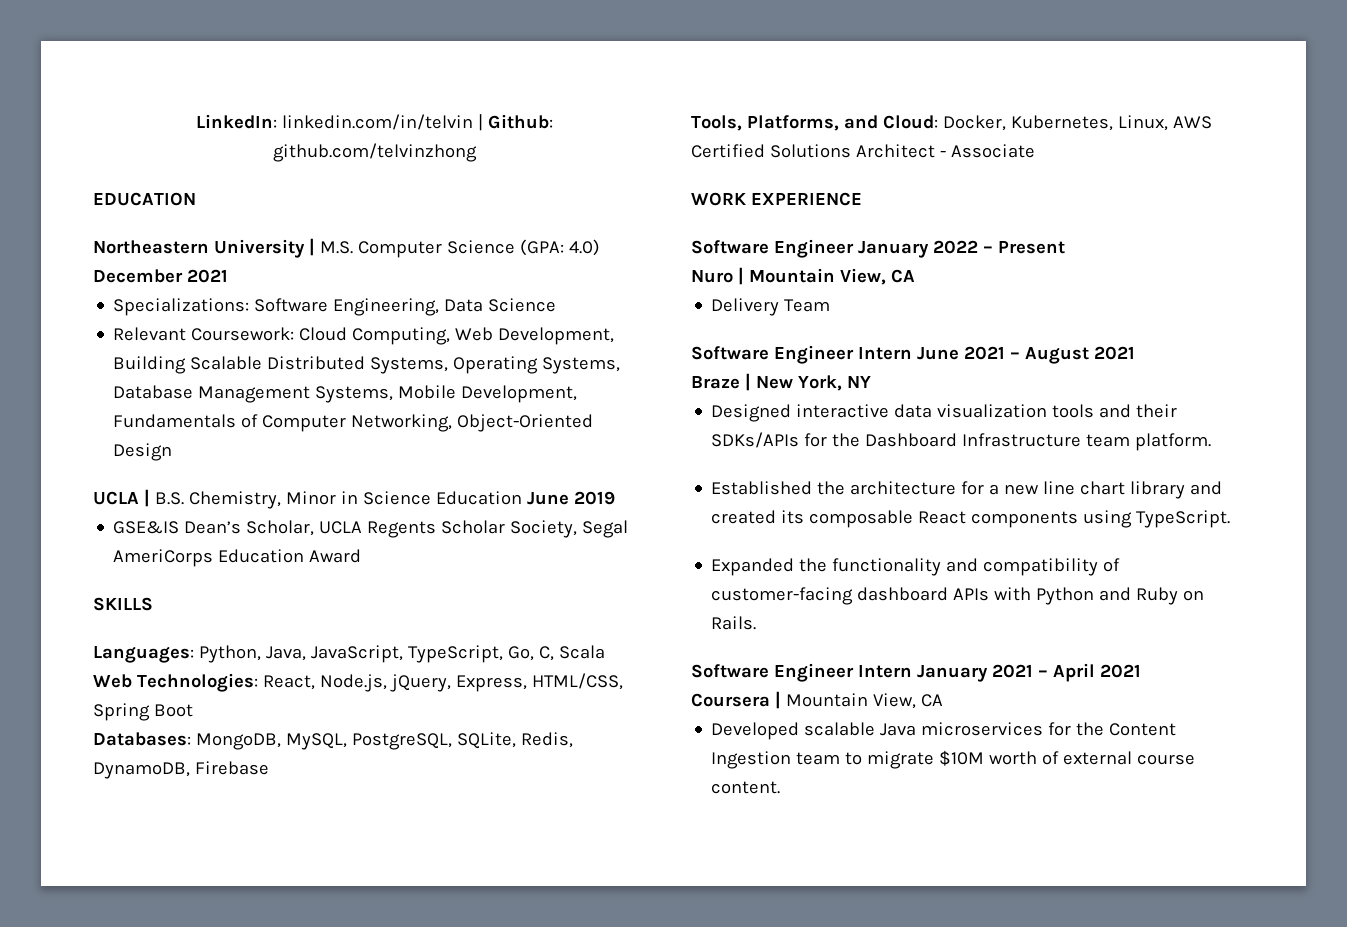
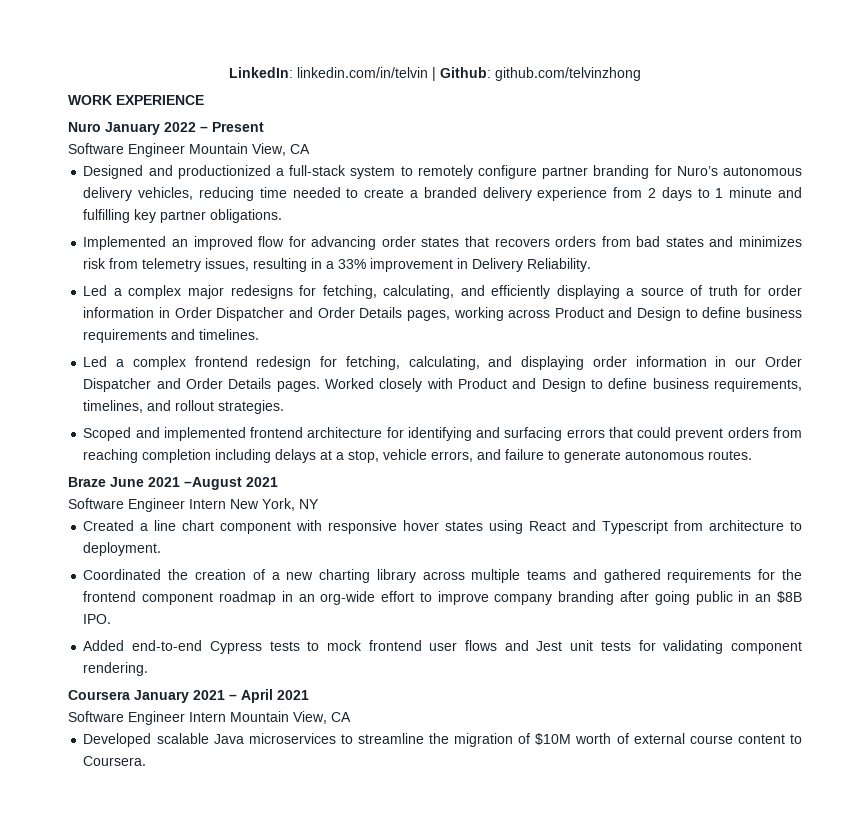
[93,192,196,206] [93,238,600,258] [93,269,228,283] [113,298,557,316] [113,327,615,345] [113,356,621,374] [113,385,578,403] [113,414,594,432] [113,443,173,461] [93,489,615,509] [113,520,629,538] [113,549,362,567] [93,597,153,611] [93,645,605,663] [93,673,623,692] [93,703,193,721] [93,732,573,750] [93,761,269,779] [691,115,1212,131] [691,144,1035,158] // EDUCATION // Northeastern University | M.S. Computer Science (GPA: 4.0) December 2021 // Specializations: Software Engineering, Data Science // Relevant Coursework: Cloud Computing, Web Development, Building Scalable Distributed Systems, Operating Systems, Database Management Systems, Mobile Development, Fundamentals of Computer Networking, Object-Oriented Design // UCLA | B.S. Chemistry, Minor in Science Education June 2019 // GSE&IS Dean’s Scholar, UCLA Regents Scholar Society, Segal AmeriCorps Education Award // SKILLS // Languages: Python, Java, JavaScript, TypeScript, Go, C, Scala // Web Technologies: React, Node.js, jQuery, Express, HTML/CSS, Spring Boot // Databases: MongoDB, MySQL, PostgreSQL, SQLite, Redis, DynamoDB, Firebase // Tools, Platforms, and Cloud: Docker, Kubernetes, Linux, AWS Certified Solutions Architect - Associate -> (641, 74) none
[691,239,854,258] Software Engineer -> [68,122,101,132] Nuro
[691,267,915,285] [711,298,831,316] [691,345,1135,364] [691,373,871,391] [711,404,1178,422] [711,432,1212,451] [711,481,1223,499] [711,510,1231,528] [711,558,1121,576] [711,587,1205,605] [711,616,757,630] [691,663,912,682] Nuro | Mountain View, CA // Delivery Team // Software Engineer Intern June 2021 – August 2021 // Braze | New York, NY // Designed interactive data visualization tools and their SDKs/APIs for the Dashboard Infrastructure team platform. // Established the architecture for a new line chart library and created its composable React components using TypeScript. // Expanded the functionality and compatibility of customer-facing dashboard APIs with Python and Ruby on Rails. // Software Engineer Intern -> [68,143,310,157] [83,165,803,179] [83,187,802,201] [83,209,283,223] [83,236,803,250] [83,258,592,272] [83,285,803,299] [83,307,802,321] [83,329,260,343] [83,356,803,370] [83,378,802,392] [83,400,285,414] [83,427,803,441] [83,449,753,463] [68,477,278,490] [68,498,319,512] [83,520,803,534] [83,542,162,556] [83,569,802,583] [83,591,803,605] [83,614,112,624] [83,640,803,654] [83,662,149,676] [68,690,130,700] Software Engineer Mountain View, CA // Designed and productionized a full-stack system to remotely configure partner branding for Nuro’s autonomous delivery vehicles, reducing time needed to create a branded delivery experience from 2 days to 1 minute and fulfilling key partner obligations. // Implemented an improved flow for advancing order states that recovers orders from bad states and minimizes risk from telemetry issues, resulting in a 33% improvement in Delivery Reliability. // Led a complex major redesigns for fetching, calculating, and efficiently displaying a source of truth for order information in Order Dispatcher and Order Details pages, working across Product and Design to define business requirements and timelines. // Led a complex frontend redesign for fetching, calculating, and displaying order information in our Order Dispatcher and Order Details pages. Worked closely with Product and Design to define business requirements, timelines, and rollout strategies. // Scoped and implemented frontend architecture for identifying and surfacing errors that could prevent orders from reaching completion including delays at a stop, vehicle errors, and failure to generate autonomous routes. // Braze June 2021 –August 2021 // Software Engineer Intern New York, NY // Created a line chart component with responsive hover states using React and Typescript from architecture to deployment. // Coordinated the creation of a new charting library across multiple teams and gathered requirements for the frontend component roadmap in an org-wide effort to improve company branding after going public in an $8B IPO. // Added end-to-end Cypress tests to mock frontend user flows and Jest unit tests for validating component rendering. // Coursera
[691,691,781,709] Coursera | -> [68,711,226,725] Software Engineer Intern
[1048,722,1177,736] [711,751,935,769] for the Content Ingestion team to migrate -> [340,733,531,747] to streamline the migration of
[711,781,781,794] content. -> [737,734,803,744] [83,756,147,766] content to Coursera.

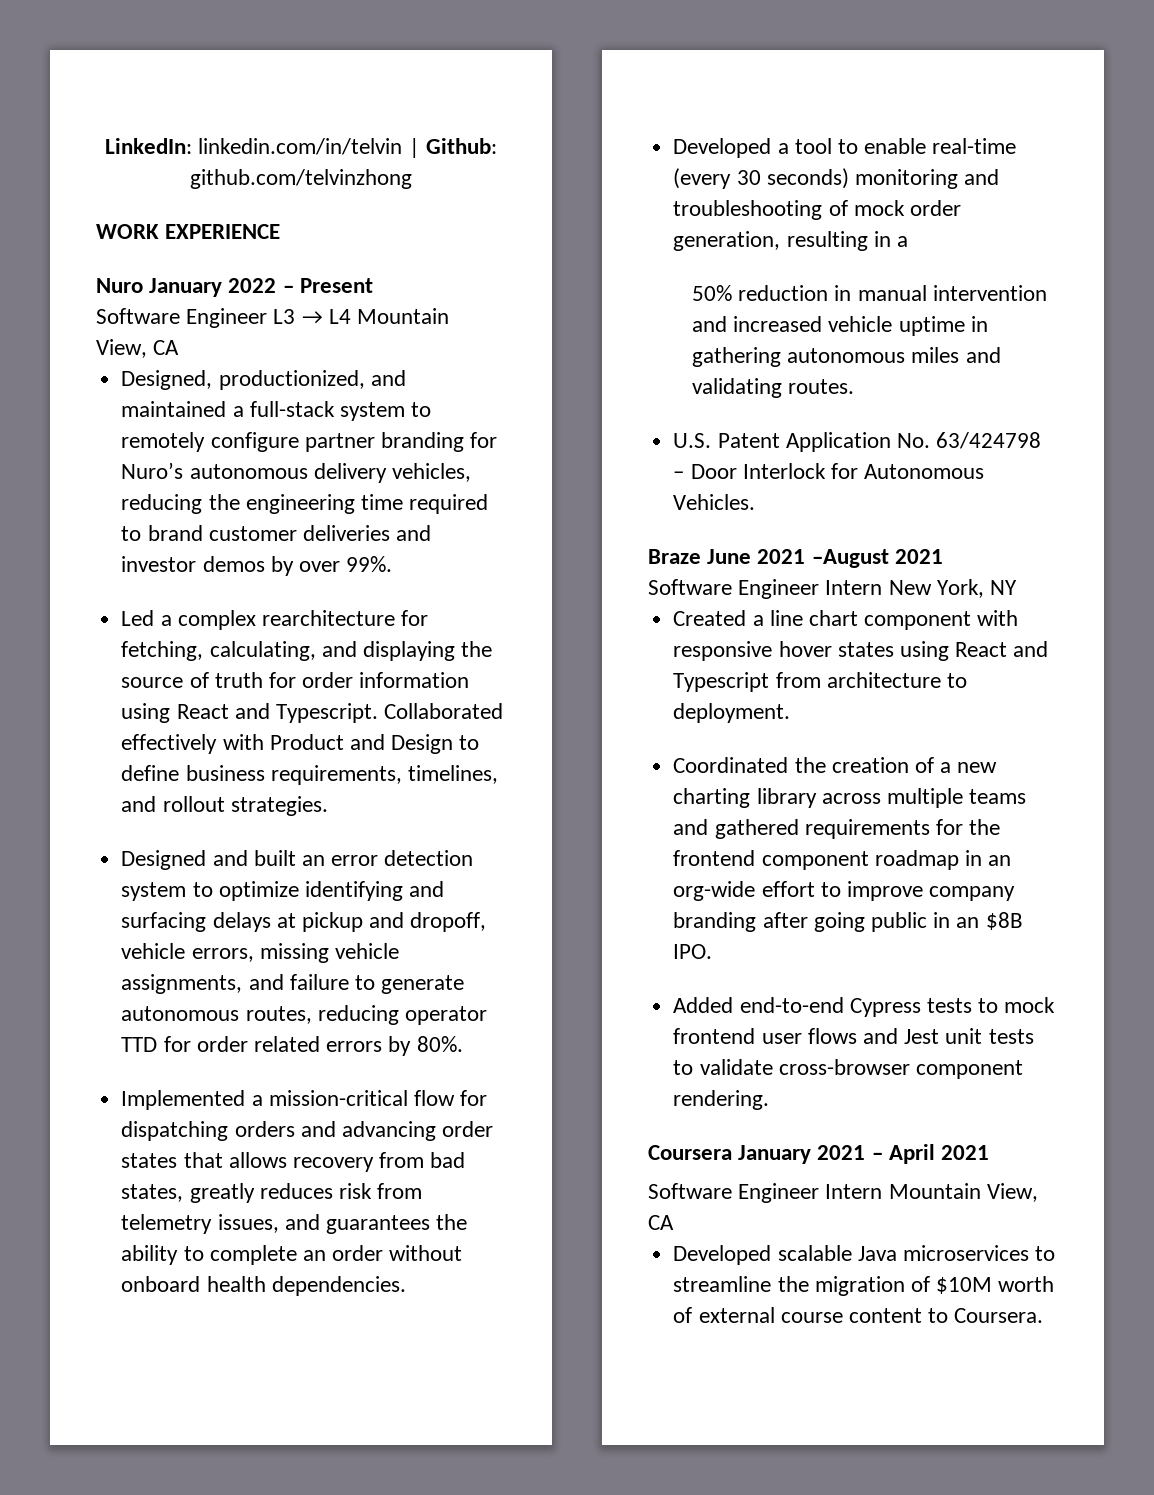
[189,143,310,156] [83,165,271,179] Mountain View, CA // Designed and productionized -> [273,308,450,324] [96,339,180,358] [121,370,406,390] [121,401,227,417] L3 → L4 Mountain View, CA // Designed, productionized, and maintained
[259,187,802,201] [83,209,283,223] [83,236,803,250] [83,258,592,272] [83,285,635,299] time needed to create a branded delivery experience from 2 days to 1 minute and fulfilling key partner obligations. // Implemented an improved flow for advancing order states that recovers orders from bad states and minimizes risk from telemetry issues, resulting in a 33% improvement in Delivery Reliability. // Led a complex major redesigns for fetching, calculating, and efficiently displaying a -> [208,494,489,514] [121,525,432,541] [121,556,393,576] [121,610,429,630] [121,641,493,661] the engineering time required to brand customer deliveries and investor demos by over 99%. // Led a complex rearchitecture for fetching, calculating, and displaying the
[159,307,802,321] [83,329,260,343] [83,356,803,370] [83,378,423,392] in Order Dispatcher and Order Details pages, working across Product and Design to define business requirements and timelines. // Led a complex frontend redesign for fetching, calculating, and displaying order information in our Order Dispatcher and Order Details pages. Worked closely -> [121,703,504,723] [121,734,218,754] using React and Typescript. Collaborated effectively
[83,427,803,441] [83,449,474,463] Scoped and implemented frontend architecture for identifying and surfacing errors that could prevent orders from reaching completion including delays at a stop, vehicle errors, -> [121,850,474,870] [121,881,445,901] [121,912,487,932] [121,943,399,963] [121,974,243,994] Designed and built an error detection system to optimize identifying and surfacing delays at pickup and dropoff, vehicle errors, missing vehicle assignments,
[708,450,753,460] routes. -> [245,1005,487,1025] [121,1036,463,1056] [121,1090,488,1110] [121,1121,494,1141] [121,1152,466,1172] [121,1183,423,1203] [121,1214,468,1234] [121,1245,463,1265] [121,1276,406,1296] [673,138,1017,158] [673,168,1000,189] [673,200,961,220] [673,231,908,251] [692,285,1047,301] [692,316,988,336] [692,347,1001,367] [692,378,855,398] [673,432,1042,452] [673,463,985,479] [673,494,756,510] routes, reducing operator TTD for order related errors by 80%. // Implemented a mission-critical flow for dispatching orders and advancing order states that allows recovery from bad states, greatly reduces risk from telemetry issues, and guarantees the ability to complete an order without onboard health dependencies. // Developed a tool to enable real-time (every 30 seconds) monitoring and troubleshooting of mock order generation, resulting in a // 50% reduction in manual intervention and increased vehicle uptime in gathering autonomous miles and validating routes. // U.S. Patent Application No. 63/424798 – Door Interlock for Autonomous Vehicles.
[638,640,724,654] for validating -> [673,1059,910,1075] to validate cross-browser

